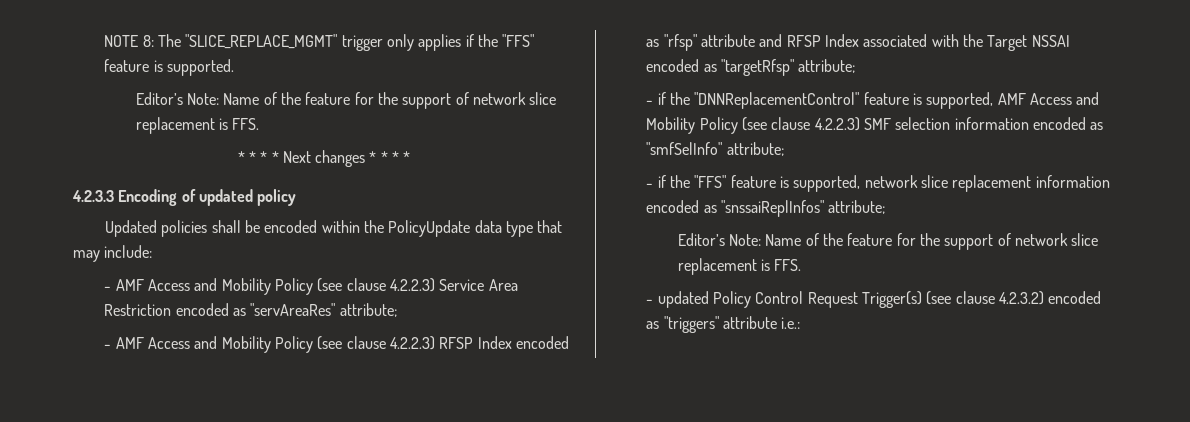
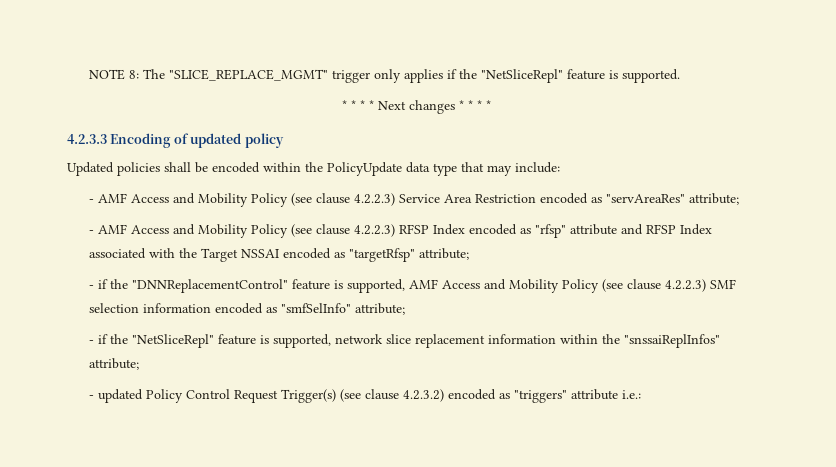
[502,34,535,47] "FFS" -> [481,69,564,83] "NetSliceRepl"
[135,92,557,109] [135,117,260,134] // Editor’s Note: Name of the feature for the support of network slice replacement is FFS. -> (681, 76) none
[694,175,727,188] "FFS" -> [132,334,215,348] "NetSliceRepl"
[646,200,717,213] encoded as -> [560,334,621,344] within the
[677,233,1099,250] [677,258,802,275] // Editor’s Note: Name of the feature for the support of network slice replacement is FFS. -> (140, 364) none

